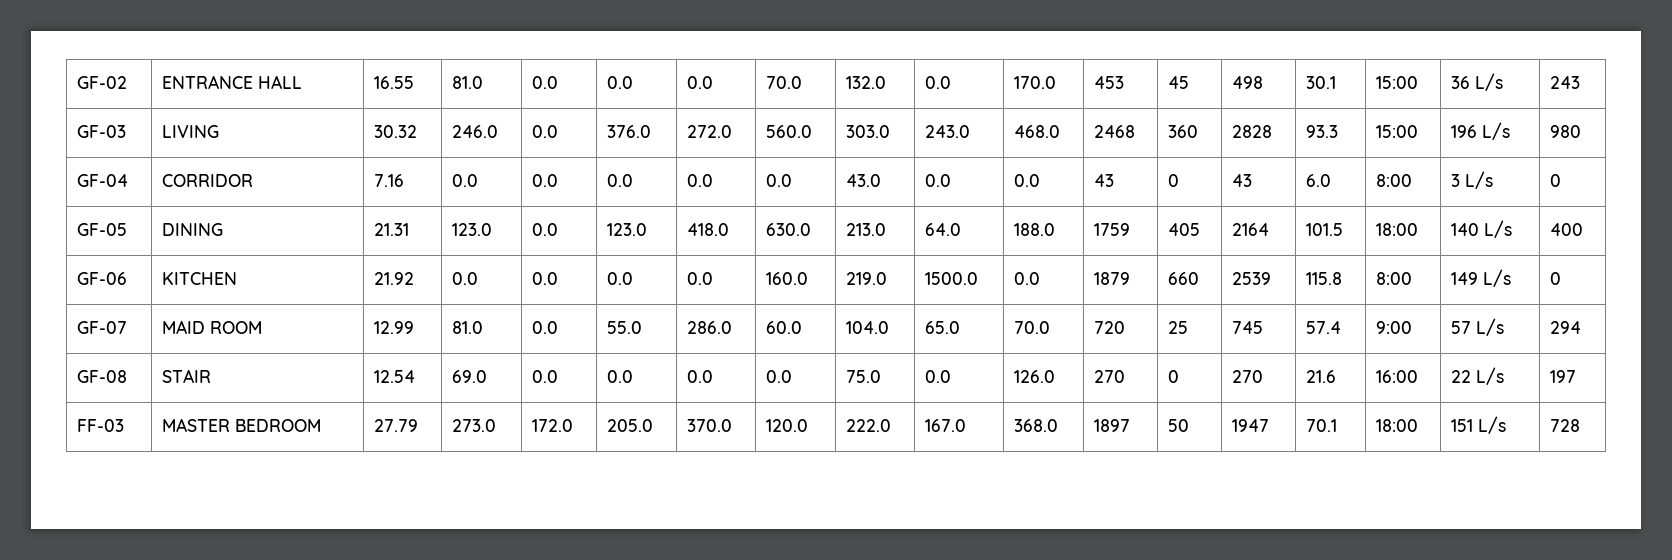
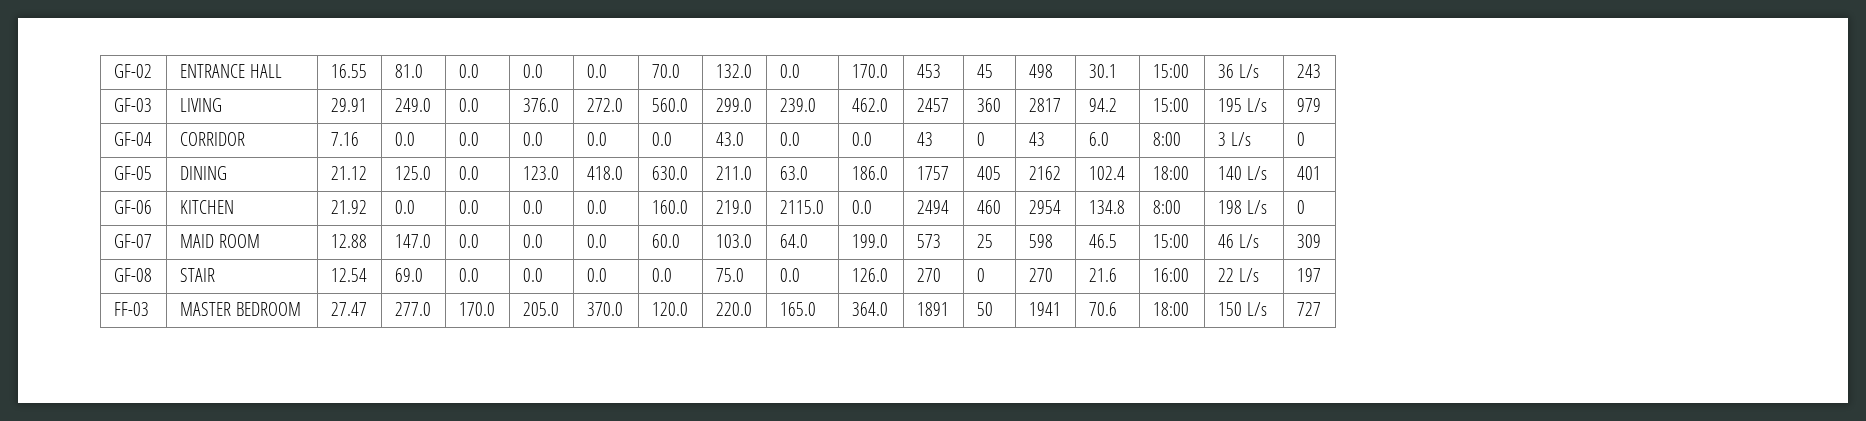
[374,125,418,138] [452,125,499,138] 30.32 | 246.0 -> [330,98,367,112] [394,98,431,112] 29.91 | 249.0
[846,125,891,138] [925,125,971,138] [1014,125,1061,138] [1094,125,1136,138] 303.0 | 243.0 | 468.0 | 2468 -> [715,98,752,112] [779,98,816,112] [851,98,888,112] [916,98,949,112] 299.0 | 239.0 | 462.0 | 2457
[1232,125,1273,138] [1306,125,1339,138] [1376,125,1419,138] [1451,122,1511,140] [1550,125,1582,138] 2828 | 93.3 | 15:00 | 196 L/s | 980 -> [1028,98,1061,112] [1088,98,1117,112] [1152,98,1189,112] [1217,98,1267,112] [1296,98,1321,112] 2817 | 94.2 | 15:00 | 195 L/s | 979
[374,223,410,236] [452,223,493,236] 21.31 | 123.0 -> [330,166,367,180] [394,166,431,180] 21.12 | 125.0
[846,223,887,236] [925,223,962,236] [1014,223,1056,236] [1094,223,1131,236] 213.0 | 64.0 | 188.0 | 1759 -> [715,166,752,180] [779,166,808,180] [851,166,888,180] [916,166,949,180] 211.0 | 63.0 | 186.0 | 1757
[1232,223,1270,236] [1306,223,1344,236] 2164 | 101.5 -> [1028,166,1061,180] [1088,166,1125,180] 2162 | 102.4
[1550,223,1584,236] 400 -> [1296,166,1321,180] 401
[925,272,979,285] [1014,272,1041,285] [1094,272,1131,285] [1168,272,1200,285] [1232,272,1272,285] [1306,272,1343,285] [1376,272,1413,285] [1451,272,1479,285] 1500.0 | 0.0 | 1879 | 660 | 2539 | 115.8 | 8:00 | 149 -> [779,200,824,214] [851,200,872,214] [916,200,949,214] [976,200,1001,214] [1028,200,1061,214] [1088,200,1125,214] [1152,200,1181,214] [1217,200,1242,214] 2115.0 | 0.0 | 2494 | 460 | 2954 | 134.8 | 8:00 | 198
[374,321,415,334] [452,321,484,334] [532,321,559,334] [607,321,643,334] [687,321,733,334] 12.99 | 81.0 | 0.0 | 55.0 | 286.0 -> [330,234,367,248] [394,234,431,248] [458,234,479,248] [522,234,543,248] [586,234,607,248] 12.88 | 147.0 | 0.0 | 0.0 | 0.0
[846,321,890,334] [925,321,961,334] [1014,321,1051,334] [1094,321,1126,334] [1168,321,1189,334] [1232,321,1264,334] [1306,321,1342,334] [1376,321,1413,334] [1451,318,1505,336] [1550,321,1582,334] 104.0 | 65.0 | 70.0 | 720 | 25 | 745 | 57.4 | 9:00 | 57 L/s | 294 -> [715,234,752,248] [779,234,808,248] [851,234,888,248] [916,234,941,248] [976,234,993,248] [1028,234,1053,248] [1088,234,1117,248] [1152,234,1189,248] [1217,234,1259,248] [1296,234,1321,248] 103.0 | 64.0 | 199.0 | 573 | 25 | 598 | 46.5 | 15:00 | 46 L/s | 309
[374,419,419,432] [452,419,497,432] [532,419,574,432] 27.79 | 273.0 | 172.0 -> [330,302,367,316] [394,302,431,316] [458,302,495,316] 27.47 | 277.0 | 170.0
[846,419,892,432] [925,419,967,432] [1014,419,1059,432] [1094,419,1131,432] 222.0 | 167.0 | 368.0 | 1897 -> [715,302,752,316] [779,302,816,316] [851,302,888,316] [916,302,949,316] 220.0 | 165.0 | 364.0 | 1891
[1232,419,1270,432] [1306,419,1338,432] [1376,419,1419,432] [1451,416,1507,434] [1550,419,1581,432] 1947 | 70.1 | 18:00 | 151 L/s | 728 -> [1028,302,1061,316] [1088,302,1117,316] [1152,302,1189,316] [1217,302,1267,316] [1296,302,1321,316] 1941 | 70.6 | 18:00 | 150 L/s | 727

